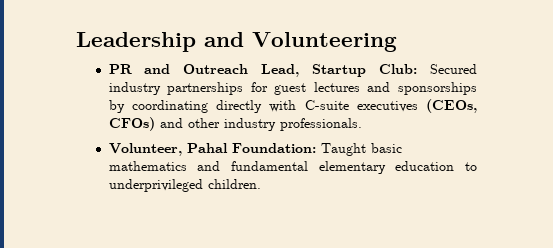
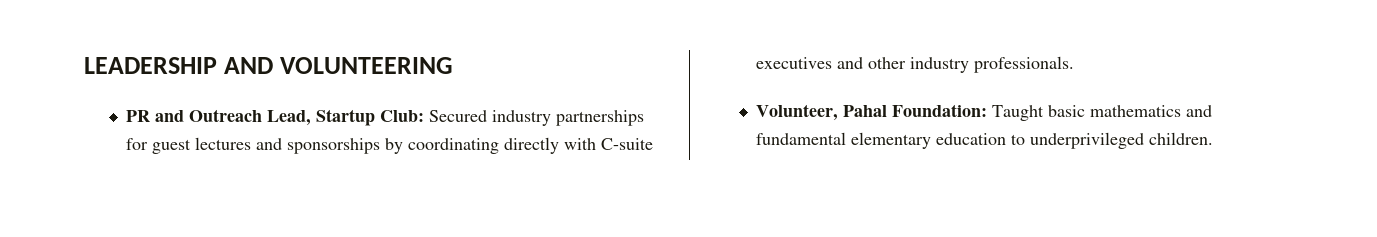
[76,32,397,52] Leadership and Volunteering -> [84,57,453,74] LEADERSHIP AND VOLUNTEERING
[425,99,477,113] [108,117,155,131] (CEOs, CFOs) -> (833, 63) none

